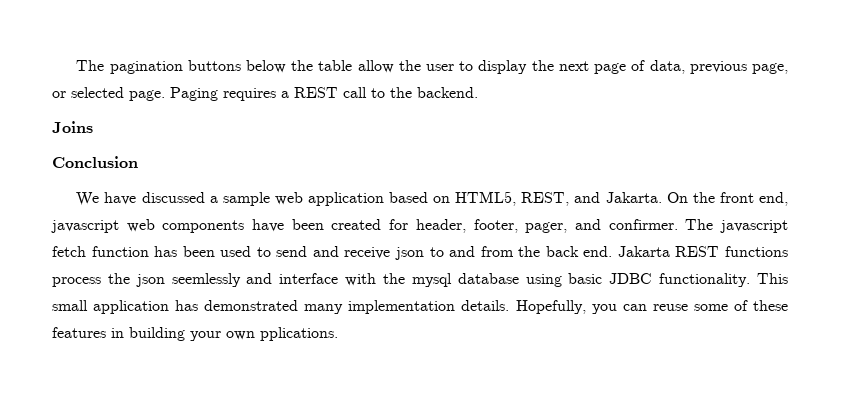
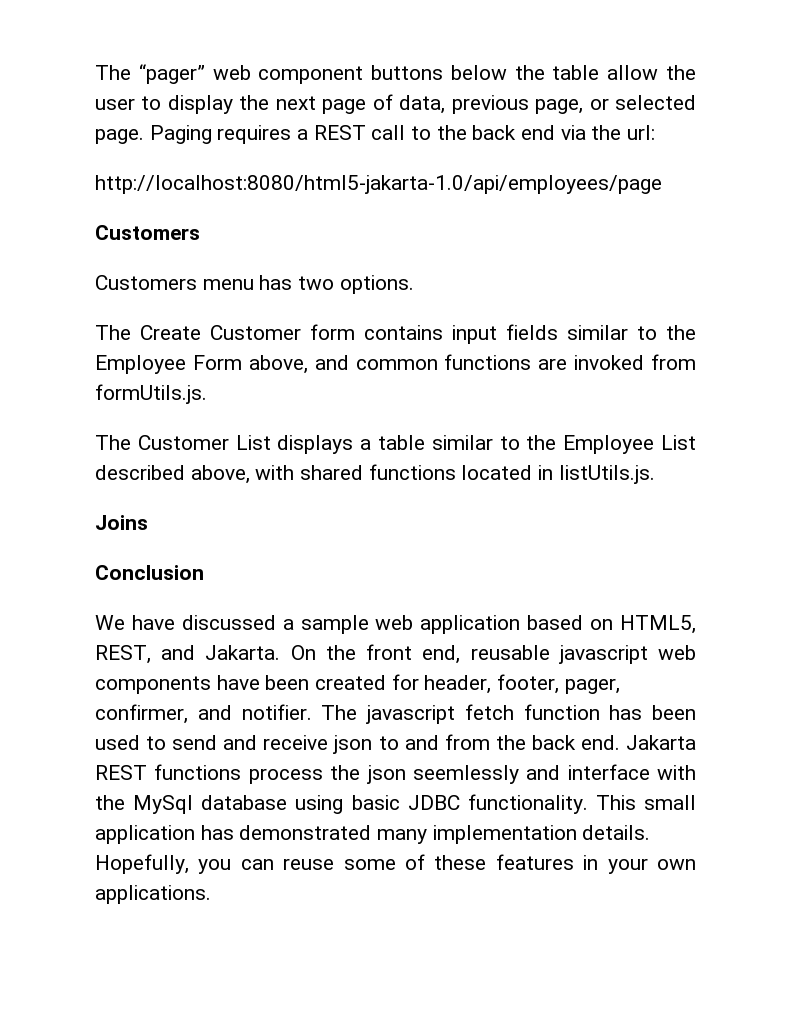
[76,60,183,74] The pagination -> [95,64,364,84] The “pager” web component
[417,87,478,98] backend. -> [472,125,656,140] [95,175,662,194] [95,225,200,240] [95,275,414,294] [95,324,696,344] [95,354,696,374] [95,384,207,404] [95,435,696,454] [95,464,655,484] back end via the url: // http://localhost:8080/html5-jakarta-1.0/api/employees/page // Customers // Customers menu has two options. // The Create Customer form contains input fields similar to the Employee Form above, and common functions are invoked from formUtils.js. // The Customer List displays a table similar to the Employee List described above, with shared functions located in listUtils.js.
(788, 199) none -> [470,645,550,660] reusable
[574,219,678,230] and confirmer. -> [95,704,312,724] confirmer, and notifier.
[411,273,452,287] mysql -> [133,795,194,814] MySql
[129,327,185,341] building -> (599, 862) none
[260,327,338,341] pplications. -> [95,885,211,904] applications.

